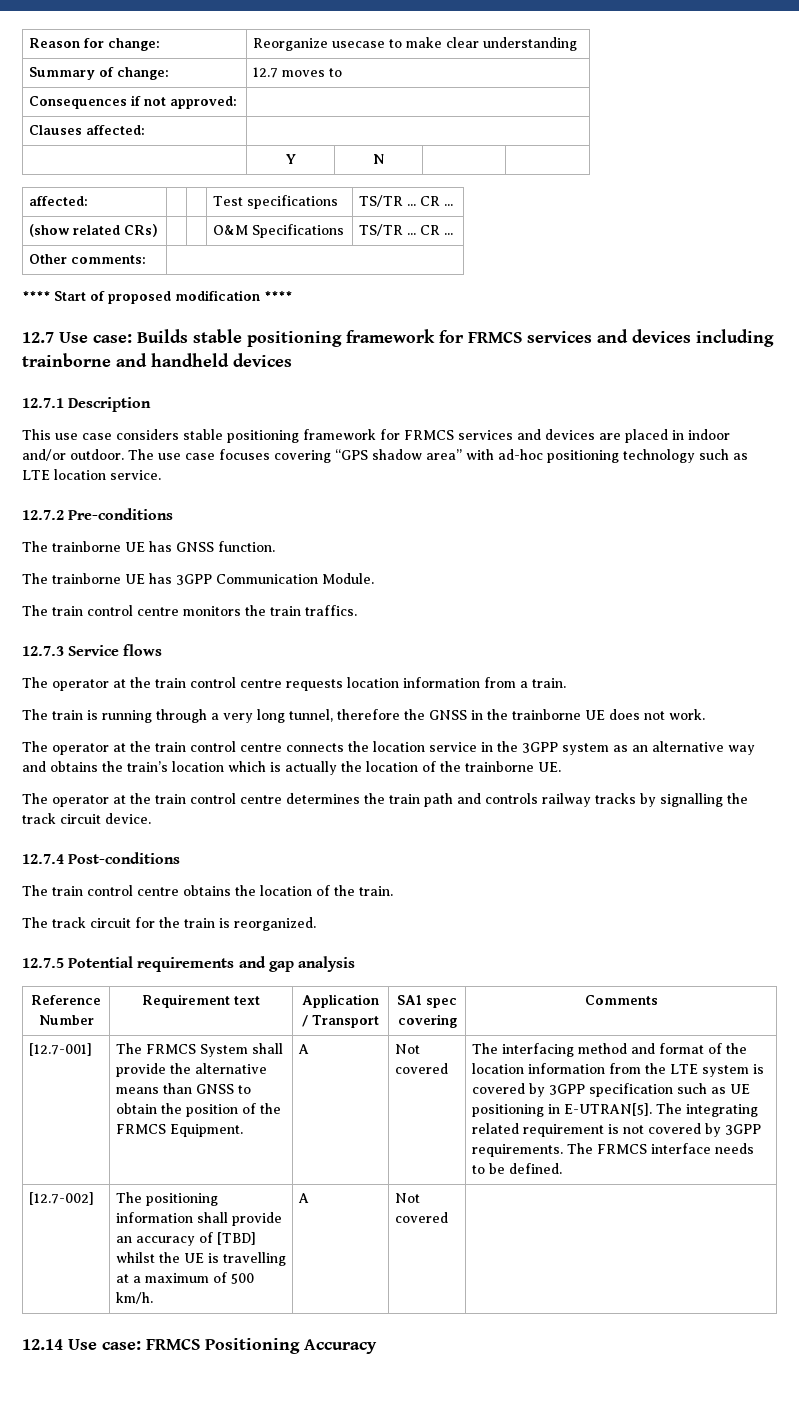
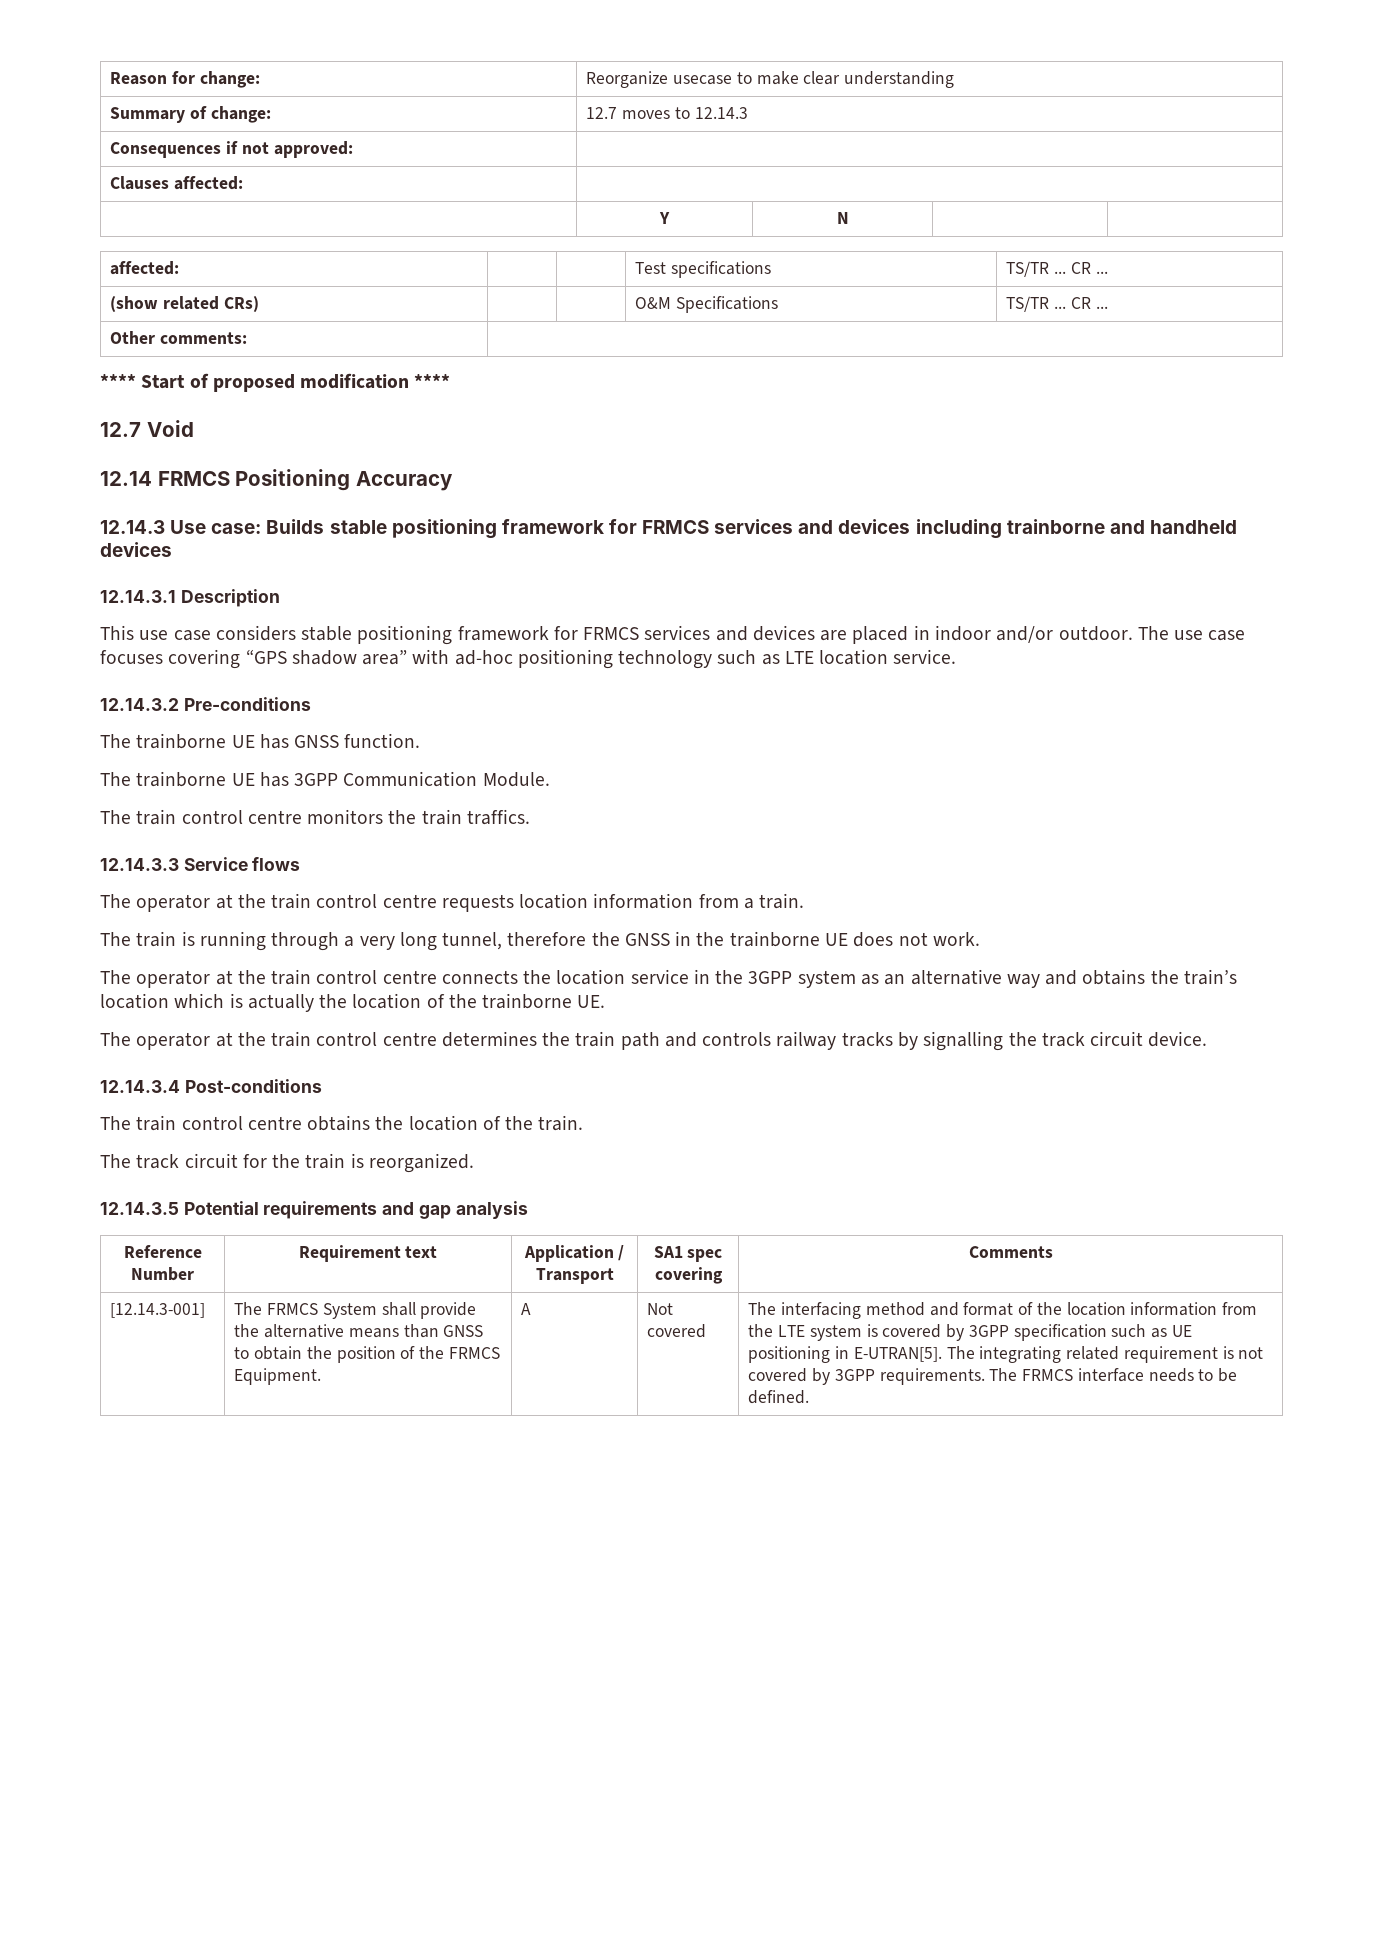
(342, 72) none -> [694,107,748,119] 12.14.3
(54, 337) none -> [146,420,194,437] [100,469,453,491] [100,520,165,534] Void // 12.14 FRMCS Positioning Accuracy // 12.14.3
[22,398,64,408] 12.7.1 -> [100,590,176,603] 12.14.3.1
[22,510,64,520] 12.7.2 -> [100,698,179,711] 12.14.3.2
[22,646,64,656] 12.7.3 -> [100,858,179,871] 12.14.3.3
[22,854,64,864] 12.7.4 -> [100,1080,180,1093] 12.14.3.4
[22,958,64,968] 12.7.5 -> [100,1202,179,1215] 12.14.3.5
[28,1043,92,1056] [12.7-001] -> [110,1303,206,1318] [12.14.3-001]
[28,1192,94,1205] [115,1192,218,1206] [115,1212,282,1226] [115,1232,256,1246] [115,1252,286,1266] [115,1272,254,1284] [115,1292,153,1304] [297,1193,309,1203] [394,1193,420,1203] [394,1212,448,1223] [22,1338,377,1354] // [12.7-002] | The positioning information shall provide an accuracy of [TBD] whilst the UE is travelling at a maximum of 500 km/h. | A | Not covered | // 12.14 Use case: FRMCS Positioning Accuracy -> (810, 1397) none

